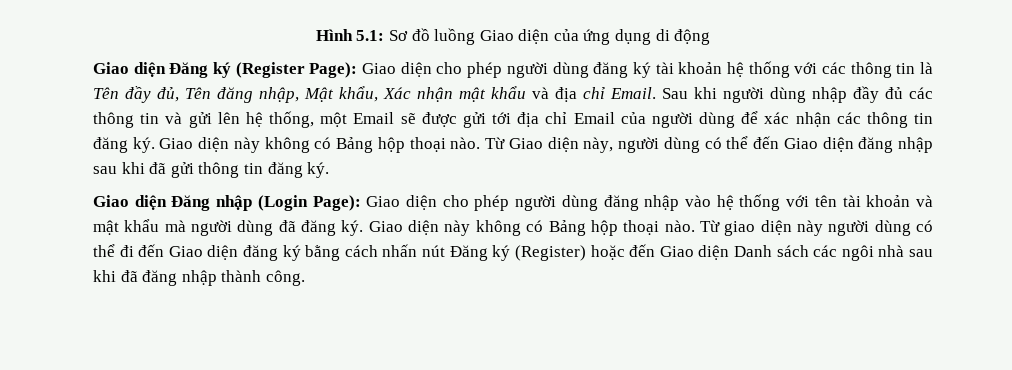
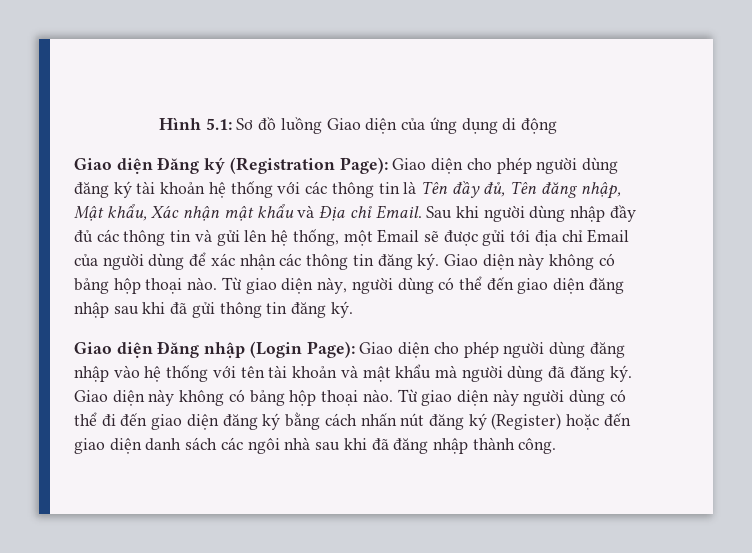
[235,62,305,78] (Register -> [229,157,335,174] (Registration
[555,87,577,102] địa -> [319,206,346,221] Địa
[336,137,543,153] Bảng hộp thoại nào. Từ Giao -> [74,277,277,294] bảng hộp thoại nào. Từ giao
[783,138,818,149] Giao -> [517,278,549,294] giao
[548,220,586,236] Bảng -> [249,390,285,406] bảng
[168,246,203,257] Giao -> [151,414,183,430] giao
[449,245,488,261] Đăng -> [428,414,464,430] đăng
[659,245,772,260] Giao diện Danh -> [74,438,182,454] giao diện danh

